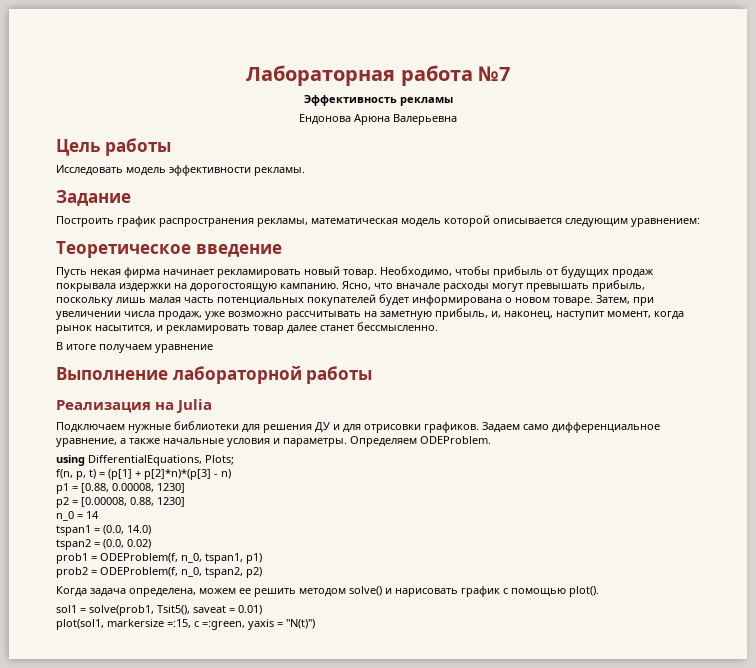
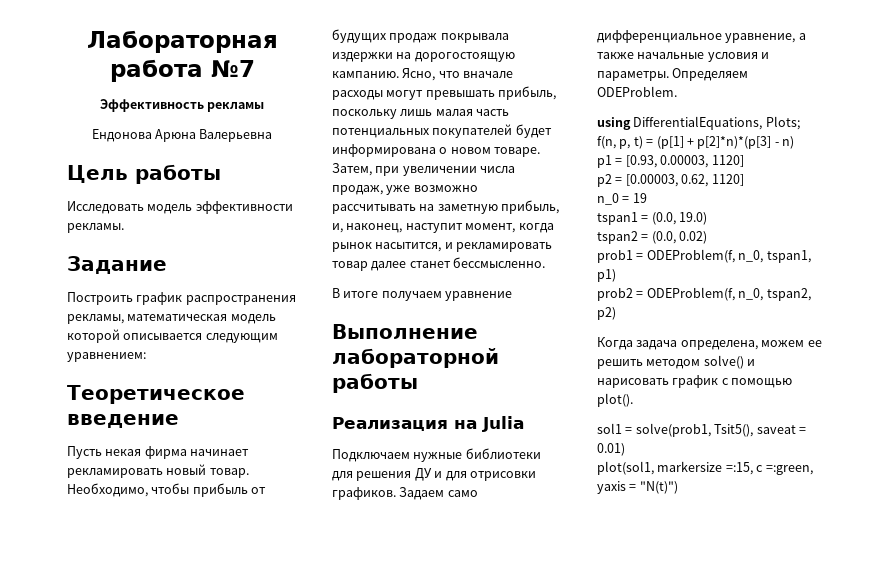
[81,483,185,493] [0.88, 0.00008, 1230] -> [625,155,744,168] [0.93, 0.00003, 1120]
[81,497,185,507] [0.00008, 0.88, 1230] -> [625,174,744,187] [0.00003, 0.62, 1120]
[86,511,99,519] 14 -> [632,193,647,203] 19
[127,525,151,535] 14.0) -> [679,212,708,225] 19.0)

